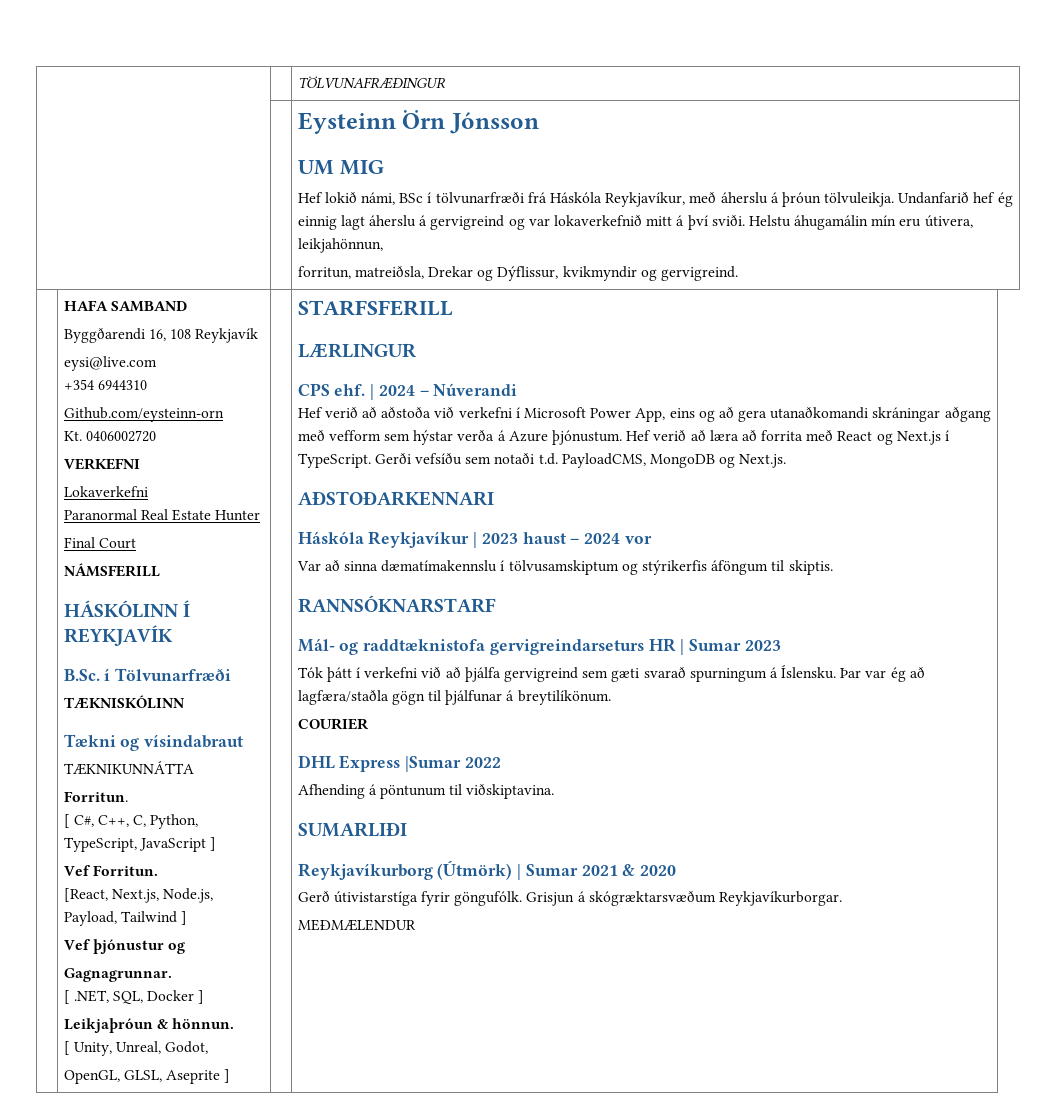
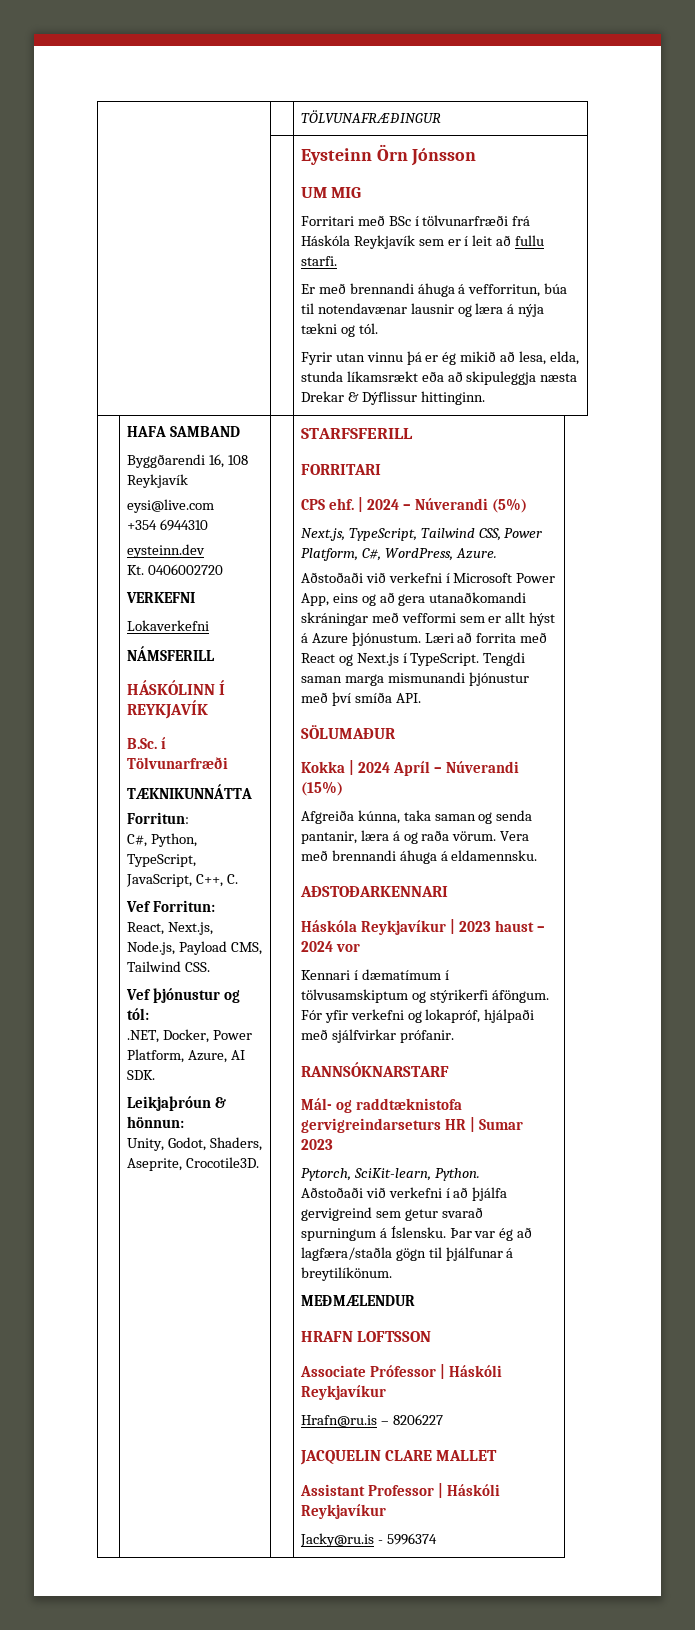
[297,192,396,205] Hef lokið námi, -> [300,215,385,226] Forritari með
[605,192,1013,207] [297,215,973,230] [297,238,383,253] [297,266,738,281] Reykjavíkur, með áherslu á þróun tölvuleikja. Undanfarið hef ég einnig lagt áherslu á gervigreind og var lokaverkefnið mitt á því sviði. Helstu áhugamálin mín eru útivera, leikjahönnun, // forritun, matreiðsla, Drekar og Dýflissur, kvikmyndir og gervigreind. -> [353,235,545,249] [300,256,337,266] [300,283,568,297] [300,303,545,317] [300,323,378,337] [300,351,580,365] [300,371,578,385] [300,391,485,405] Reykjavík sem er í leit að fullu starfi. // Er með brennandi áhuga á vefforritun, búa til notendavænar lausnir og læra á nýja tækni og tól. // Fyrir utan vinnu þá er ég mikið að lesa, elda, stunda líkamsrækt eða að skipuleggja næsta Drekar & Dýflissur hittinginn.
[63,407,224,422] Github.com/eysteinn-orn -> [126,544,205,558] eysteinn.dev
[63,509,261,521] [63,537,136,549] // Paranormal Real Estate Hunter // Final Court -> (209, 625) none
[63,695,185,709] [63,734,244,751] [63,761,194,775] [63,791,128,802] [63,814,199,829] [63,837,217,852] [63,865,158,876] [63,888,214,903] [63,911,188,926] [63,939,186,954] [63,968,172,982] [63,990,205,1004] [63,1018,235,1033] [63,1041,209,1056] [63,1069,231,1084] TÆKNISKÓLINN // Tækni og vísindabraut // TÆKNIKUNNÁTTA // Forritun. // [ C#, C++, C, Python, TypeScript, JavaScript ] // Vef Forritun. // [React, Next.js, Node.js, Payload, Tailwind ] // Vef þjónustur og // Gagnagrunnar. // [ .NET, SQL, Docker ] // Leikjaþróun & hönnun. // [ Unity, Unreal, Godot, // OpenGL, GLSL, Aseprite ] -> [126,784,252,799] [126,812,189,824] [126,833,197,847] [126,854,196,867] [125,874,238,887] [125,900,215,912] [126,922,213,935] [126,941,262,955] [126,961,210,972] [125,988,240,1003] [126,1008,149,1020] [126,1029,252,1043] [126,1049,245,1063] [126,1070,155,1080] [126,1096,226,1111] [126,1116,184,1128] [126,1137,262,1151] [126,1157,259,1171] TÆKNIKUNNÁTTA // Forritun: // C#, Python, TypeScript, JavaScript, C++, C. // Vef Forritun: // React, Next.js, Node.js, Payload CMS, Tailwind CSS. // Vef þjónustur og tól: // .NET, Docker, Power Platform, Azure, AI SDK. // Leikjaþróun & hönnun: // Unity, Godot, Shaders, Aseprite, Crocotile3D.
[297,343,416,358] LÆRLINGUR -> [300,464,381,475] FORRITARI
[297,407,432,418] // Hef verið að aðstoða -> [492,498,528,513] [300,528,543,541] [300,548,497,561] [300,572,363,583] (5%) // Next.js, TypeScript, Tailwind CSS, Power Platform, C#, WordPress, Azure. // Aðstoðaði
[944,407,991,422] [297,430,739,445] aðgang með vefform sem hýstar verða á Azure þjónustum. Hef verið að læra -> [371,612,556,626] [300,632,454,646] með vefformi sem er allt hýst á Azure þjónustum. Læri
[374,453,787,468] Gerði vefsíðu sem notaði t.d. PayloadCMS, MongoDB og Next.js. -> [483,652,526,666] [300,672,529,686] [300,692,421,706] [300,725,396,739] [300,760,520,776] [300,781,343,796] [300,810,533,824] [300,830,530,844] [300,850,538,864] Tengdi saman marga mismunandi þjónustur með því smíða API. // SÖLUMAÐUR // Kokka | 2024 Apríl – Núverandi (15%) // Afgreiða kúnna, taka saman og senda pantanir, læra á og raða vörum. Vera með brennandi áhuga á eldamennsku.
[296,560,833,575] Var að sinna dæmatímakennslu í tölvusamskiptum og stýrikerfis áföngum til skiptis. -> [300,969,449,980] [300,989,549,1003] [300,1009,535,1023] [300,1029,454,1043] Kennari í dæmatímum í tölvusamskiptum og stýrikerfi áföngum. Fór yfir verkefni og lokapróf, hjálpaði með sjálfvirkar prófanir.
[297,667,442,682] Tók þátt í verkefni við -> [300,1168,480,1181] [300,1187,450,1198] Pytorch, SciKit-learn, Python. // Aðstoðaði við verkefni í
[611,668,640,682] gæti -> [404,1209,438,1221] getur
[297,718,368,730] [297,755,501,772] [297,784,555,799] [297,822,407,837] [297,860,677,880] [297,891,842,906] [297,919,416,931] COURIER // DHL Express |Sumar 2022 // Afhending á pöntunum til viðskiptavina. // SUMARLIÐI // Reykjavíkurborg (Útmörk) | Sumar 2021 & 2020 // Gerð útivistarstíga fyrir göngufólk. Grisjun á skógræktarsvæðum Reykjavíkurborgar. // MEÐMÆLENDUR -> [300,1295,415,1306] [300,1331,432,1342] [299,1364,502,1379] [300,1385,386,1400] [300,1414,443,1427] [299,1450,498,1465] [299,1483,500,1498] [300,1504,386,1519] [299,1533,437,1547] MEÐMÆLENDUR // HRAFN LOFTSSON // Associate Prófessor | Háskóli Reykjavíkur // Hrafn@ru.is – 8206227 // JACQUELIN CLARE MALLET // Assistant Professor | Háskóli Reykjavíkur // Jacky@ru.is - 5996374

